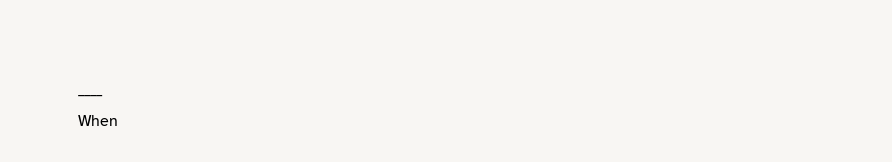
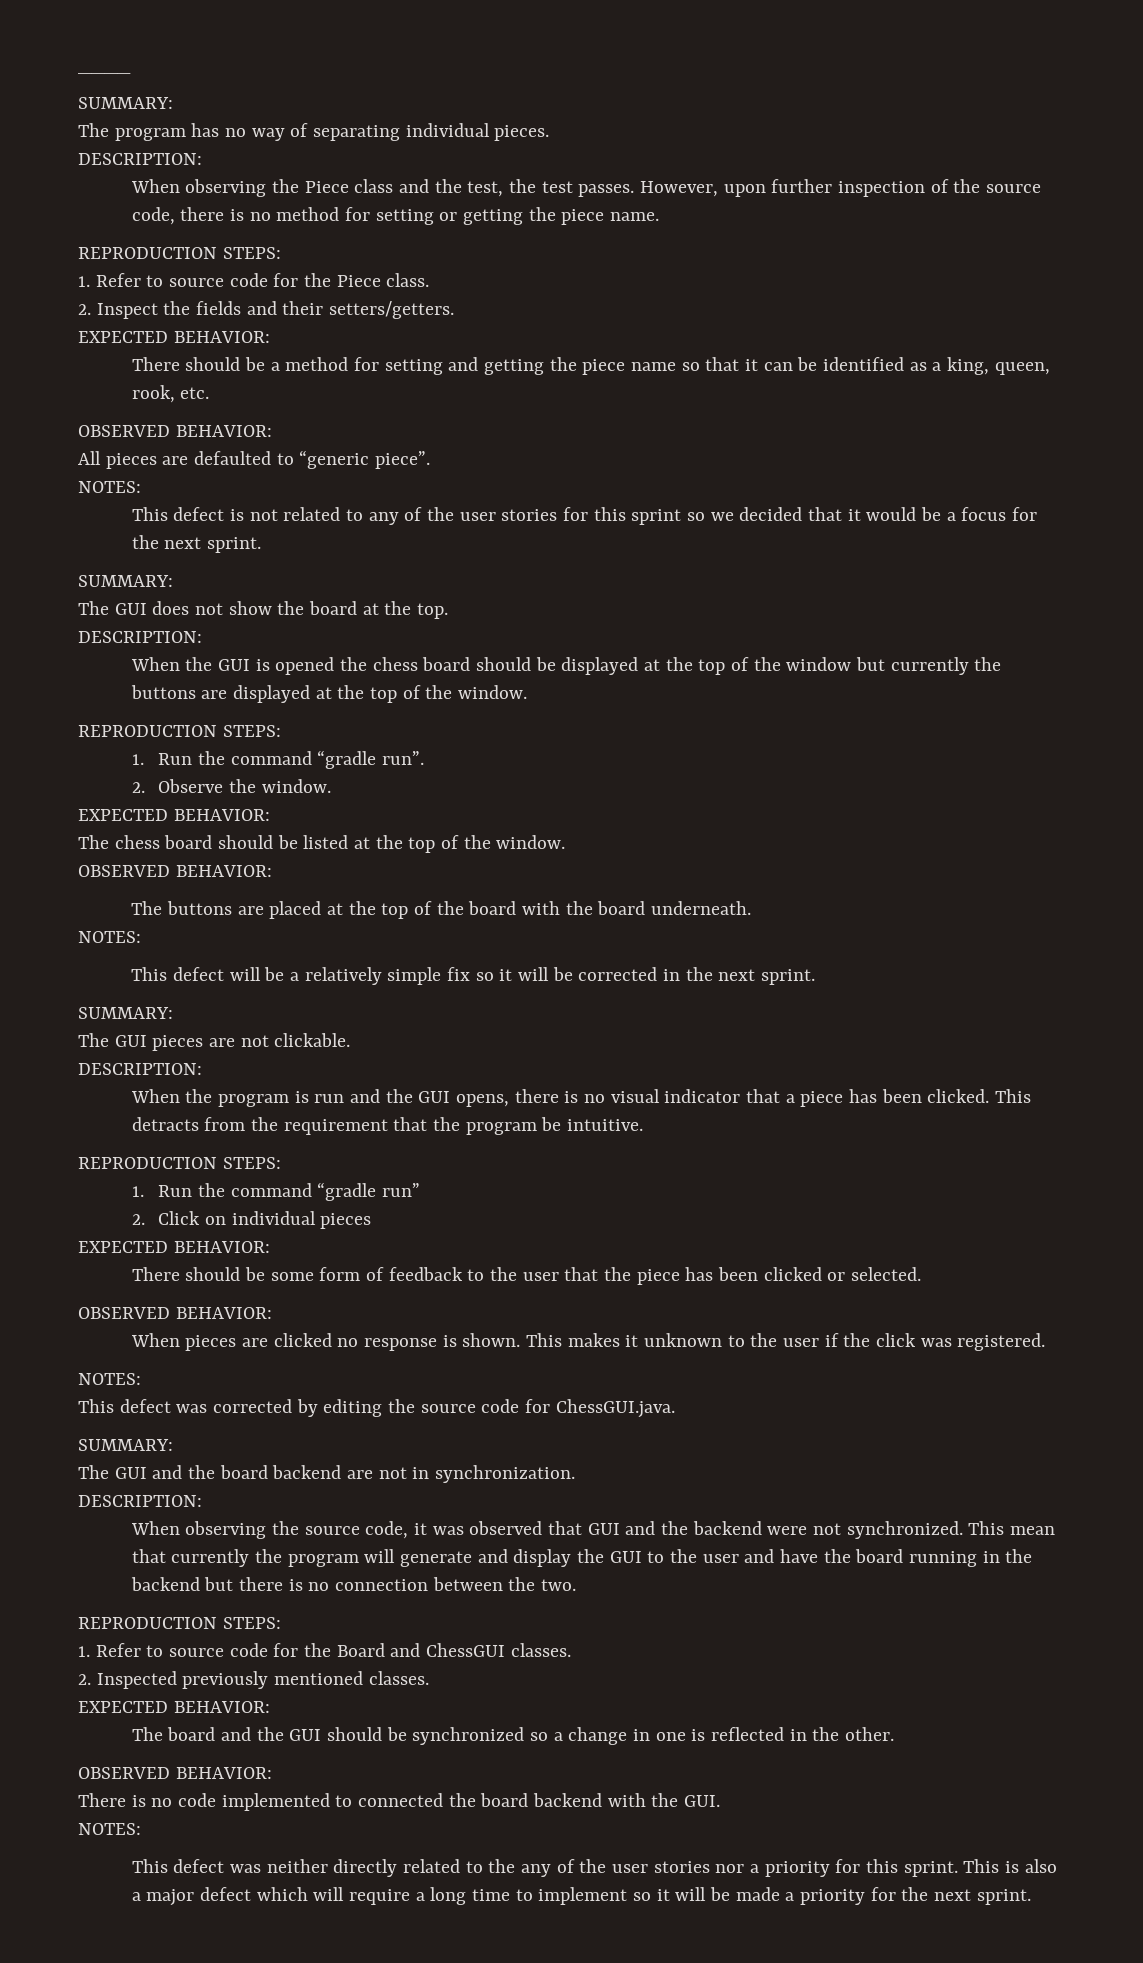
[78,115,118,126] When -> [78,97,173,109] [78,123,550,141] [78,153,202,165] [130,179,1042,197] [131,207,660,225] [78,247,281,259] [78,273,430,287] [78,301,455,319] [78,331,270,343] [131,357,1050,375] [131,385,210,403] [78,425,272,437] [78,450,431,469] [78,481,141,493] [131,507,1038,525] [131,535,261,553] [78,575,173,587] [78,601,449,619] [78,631,202,643] [130,657,1002,675] [130,685,528,703] [78,725,281,737] [131,750,425,769] [131,779,331,793] [78,809,270,821] [78,835,566,853] [78,865,272,877] [131,901,752,919] [78,931,141,943] [131,967,816,985] [78,1007,173,1019] [78,1033,351,1051] [78,1063,202,1075] [130,1089,1032,1107] [131,1117,644,1135] [78,1157,281,1169] [131,1182,421,1201] [131,1211,372,1229] [78,1241,270,1253] [131,1267,922,1285] [78,1307,272,1319] [130,1333,1046,1351] [78,1373,141,1385] [78,1399,675,1418] [78,1439,173,1451] [78,1465,576,1483] [78,1495,202,1507] [130,1521,1056,1539] [131,1549,1033,1567] [130,1577,577,1591] [78,1617,281,1629] [78,1643,571,1657] [78,1671,429,1689] [78,1701,270,1713] [131,1727,895,1745] [78,1767,272,1779] [78,1793,721,1811] [78,1823,141,1835] [131,1859,1057,1877] [131,1887,1031,1906] SUMMARY: // The program has no way of separating individual pieces. // DESCRIPTION: // When observing the Piece class and the test, the test passes. However, upon further inspection of the source code, there is no method for setting or getting the piece name. // REPRODUCTION STEPS: // 1. Refer to source code for the Piece class. // 2. Inspect the fields and their setters/getters. // EXPECTED BEHAVIOR: // There should be a method for setting and getting the piece name so that it can be identified as a king, queen, rook, etc. // OBSERVED BEHAVIOR: // All pieces are defaulted to “generic piece”. // NOTES: // This defect is not related to any of the user stories for this sprint so we decided that it would be a focus for the next sprint. // SUMMARY: // The GUI does not show the board at the top. // DESCRIPTION: // When the GUI is opened the chess board should be displayed at the top of the window but currently the buttons are displayed at the top of the window. // REPRODUCTION STEPS: // 1. Run the command “gradle run”. // 2. Observe the window. // EXPECTED BEHAVIOR: // The chess board should be listed at the top of the window. // OBSERVED BEHAVIOR: // The buttons are placed at the top of the board with the board underneath. // NOTES: // This defect will be a relatively simple fix so it will be corrected in the next sprint. // SUMMARY: // The GUI pieces are not clickable. // DESCRIPTION: // When the program is run and the GUI opens, there is no visual indicator that a piece has been clicked. This detracts from the requirement that the program be intuitive. // REPRODUCTION STEPS: // 1. Run the command “gradle run” // 2. Click on individual pieces // EXPECTED BEHAVIOR: // There should be some form of feedback to the user that the piece has been clicked or selected. // OBSERVED BEHAVIOR: // When pieces are clicked no response is shown. This makes it unknown to the user if the click was registered. // NOTES: // This defect was corrected by editing the source code for ChessGUI.java. // SUMMARY: // The GUI and the board backend are not in synchronization. // DESCRIPTION: // When observing the source code, it was observed that GUI and the backend were not synchronized. This mean that currently the program will generate and display the GUI to the user and have the board running in the backend but there is no connection between the two. // REPRODUCTION STEPS: // 1. Refer to source code for the Board and ChessGUI classes. // 2. Inspected previously mentioned classes. // EXPECTED BEHAVIOR: // The board and the GUI should be synchronized so a change in one is reflected in the other. // OBSERVED BEHAVIOR: // There is no code implemented to connected the board backend with the GUI. // NOTES: // This defect was neither directly related to the any of the user stories nor a priority for this sprint. This is also a major defect which will require a long time to implement so it will be made a priority for the next sprint.

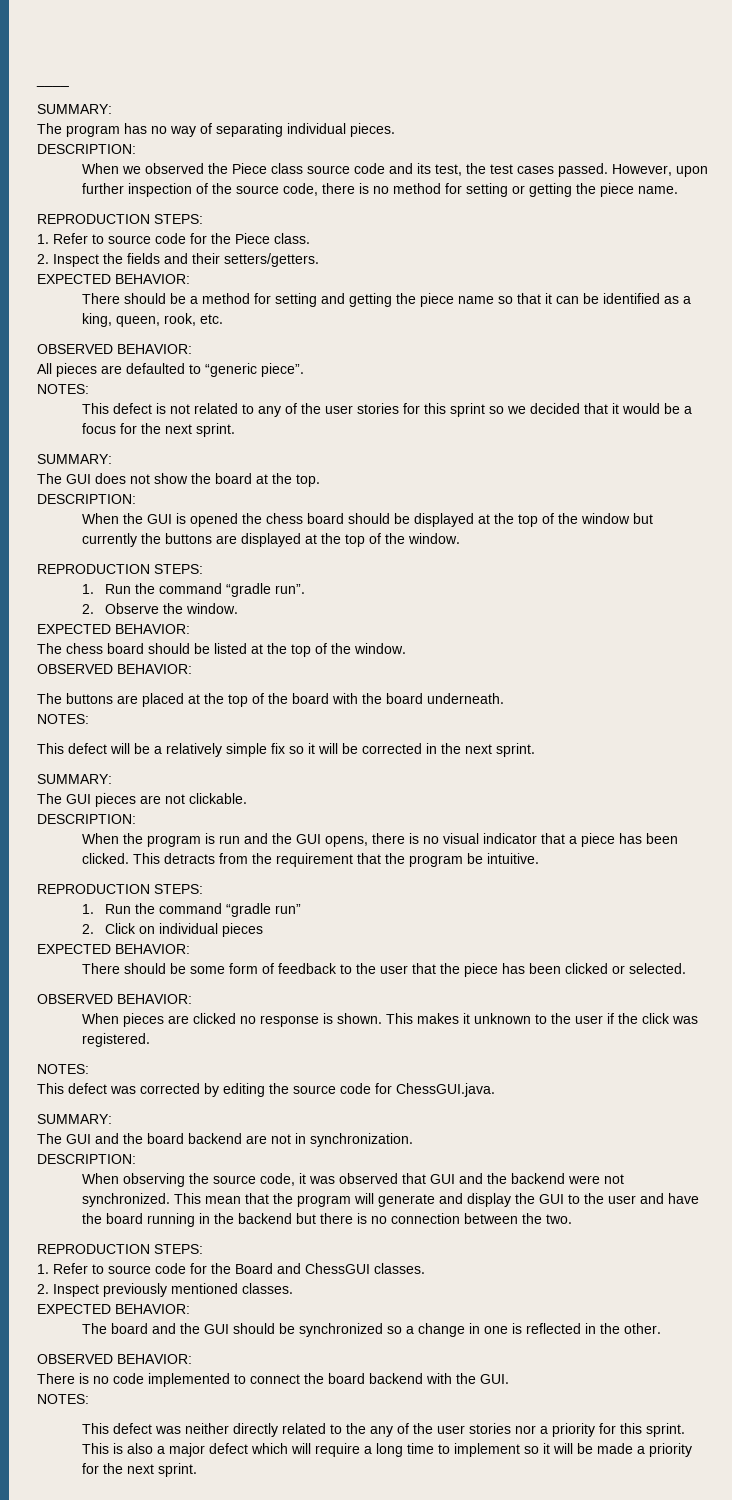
[185,179,267,197] observing -> [122,163,205,174] we observed
[399,179,462,193] and the -> [307,163,432,174] source code and its
[578,184,635,197] passes. -> [517,163,609,177] cases passed.
[171,1549,250,1567] currently -> (270, 1198) none
[96,1671,177,1689] Inspected -> [53,1284,99,1297] Inspect
[358,1793,444,1807] connected -> [250,1374,300,1384] connect

